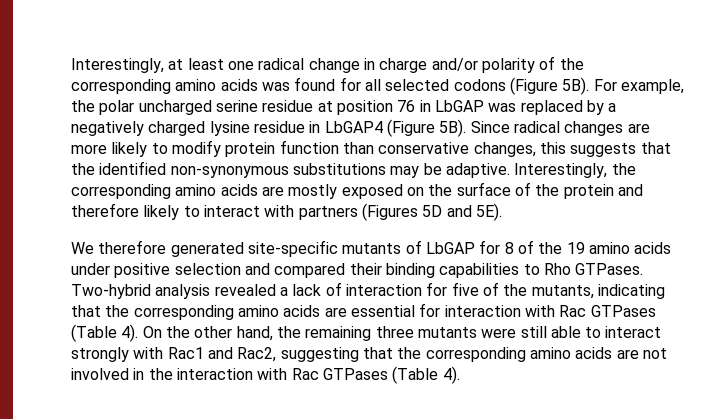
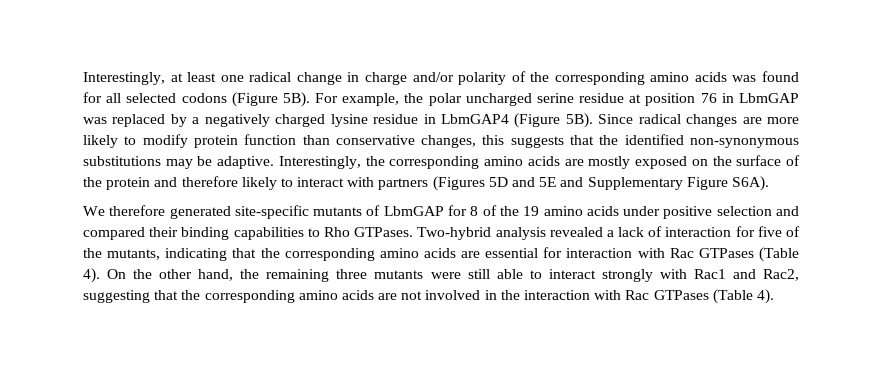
[434,100,484,112] LbGAP -> [738,93,799,103] LbmGAP
[324,121,383,133] LbGAP4 -> [440,114,509,124] LbmGAP4
[475,203,502,221] 5E). -> [539,176,769,191] 5E and Supplementary Figure S6A).
[425,242,475,254] LbGAP -> [383,206,444,216] LbmGAP

